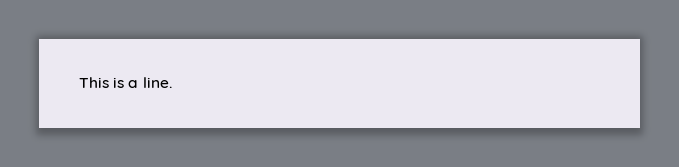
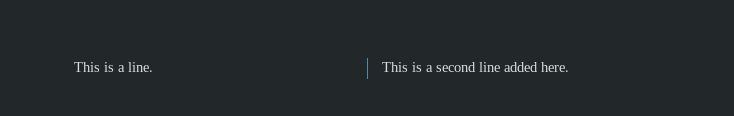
(172, 82) none -> [382,62,569,72] // This is a second line added here.

